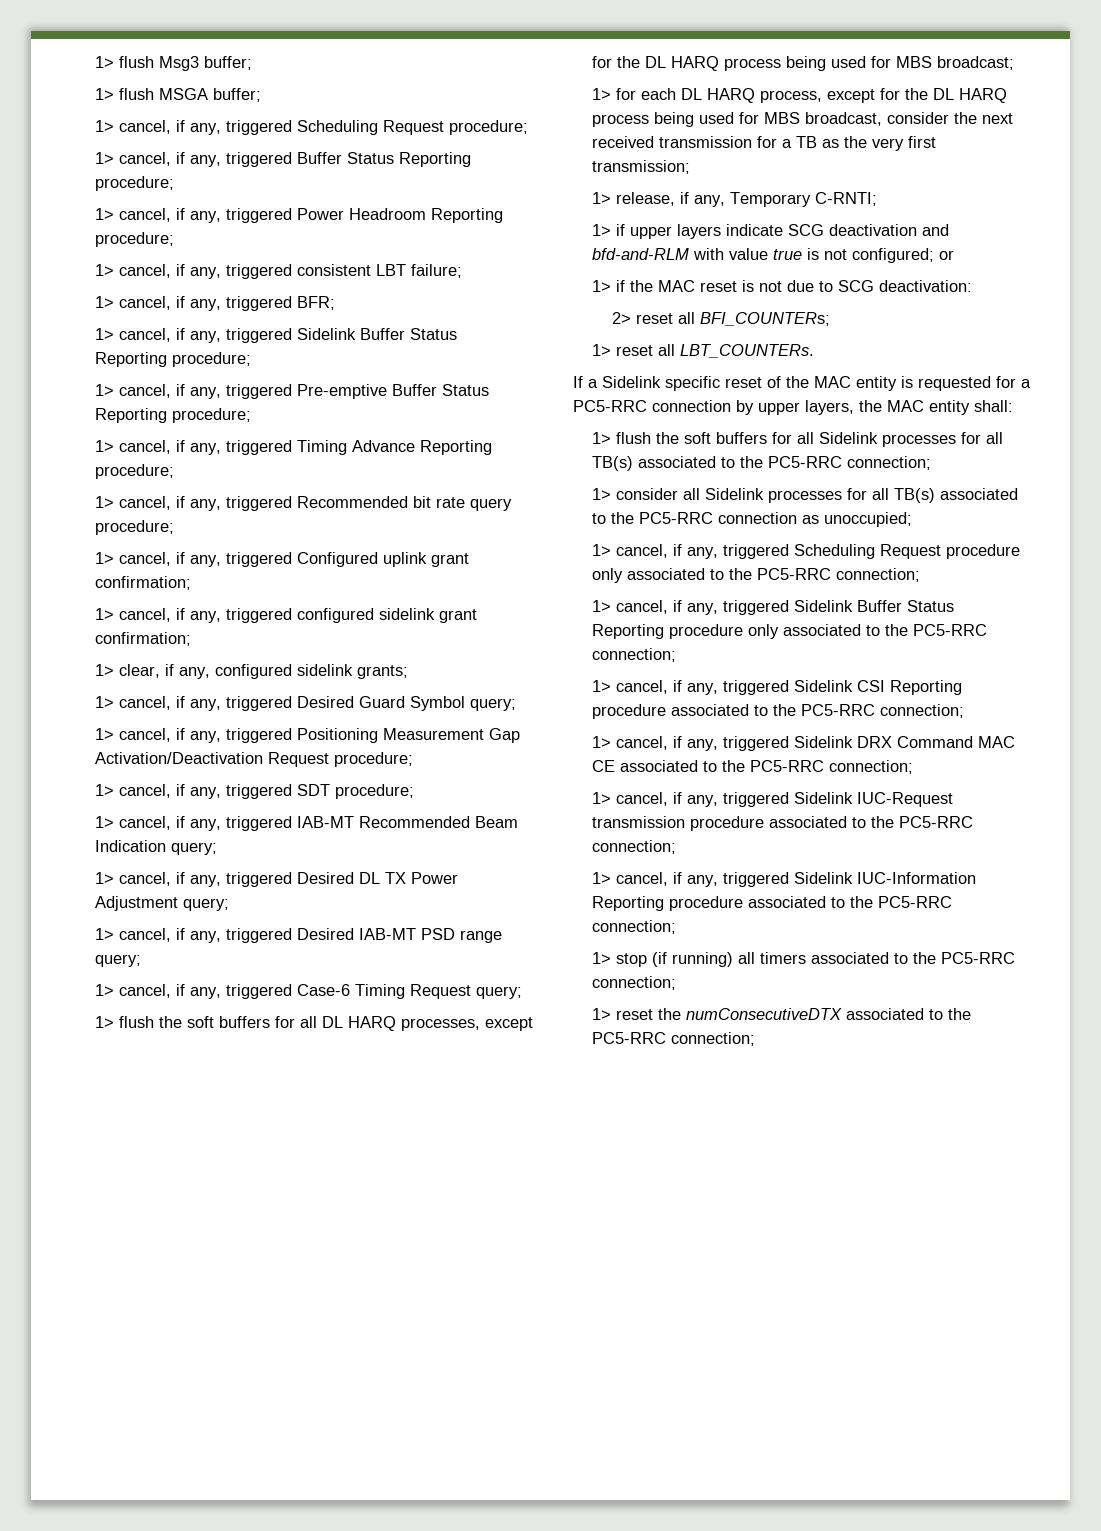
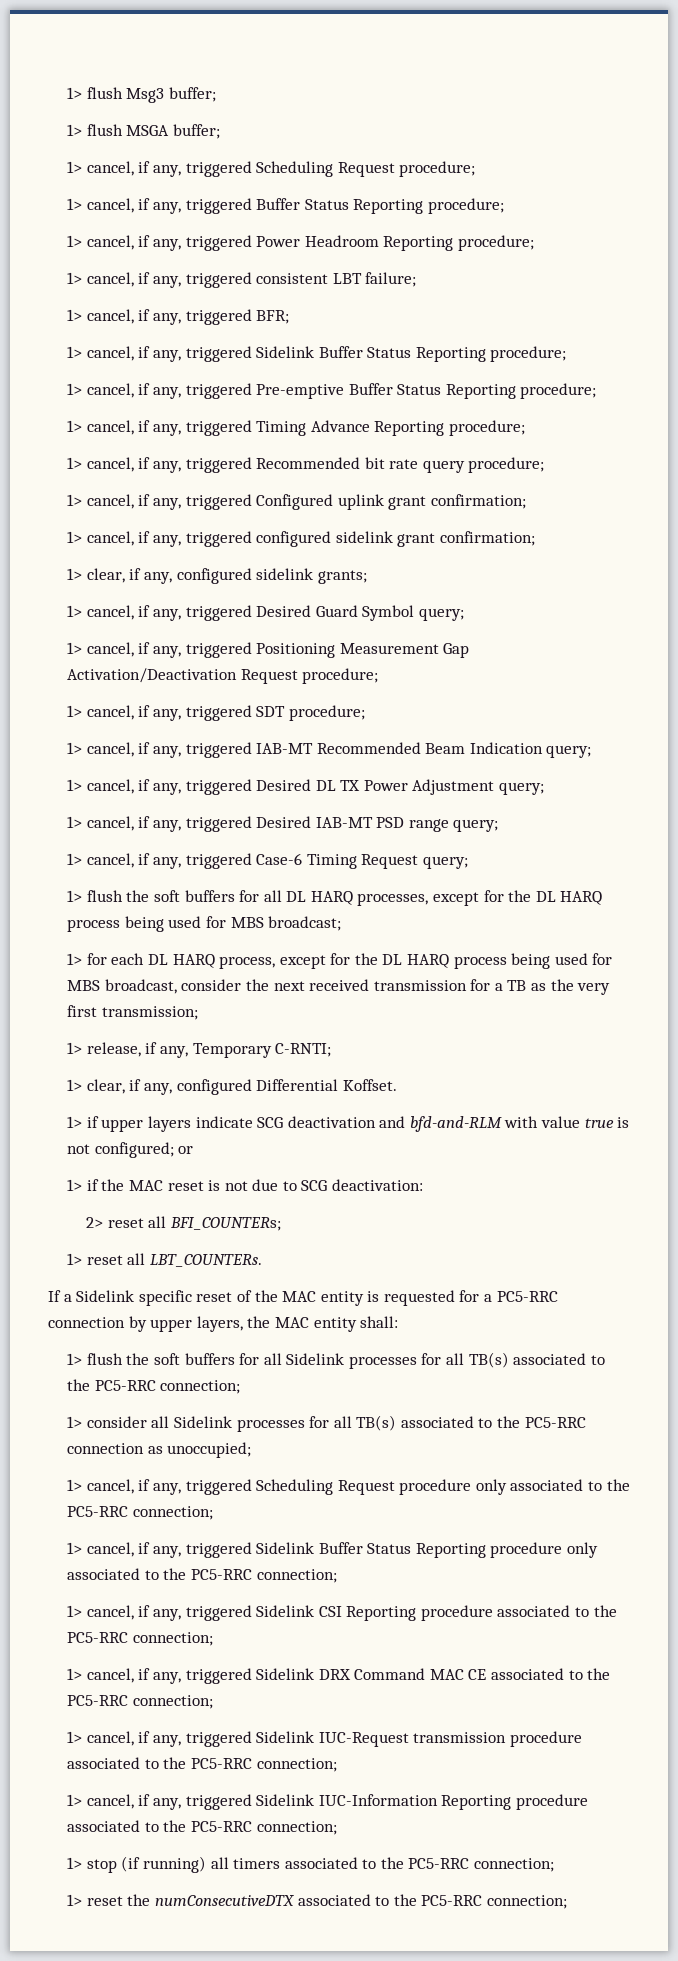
(878, 199) none -> [67,1079,397,1095] // 1> clear, if any, configured Differential Koffset.

